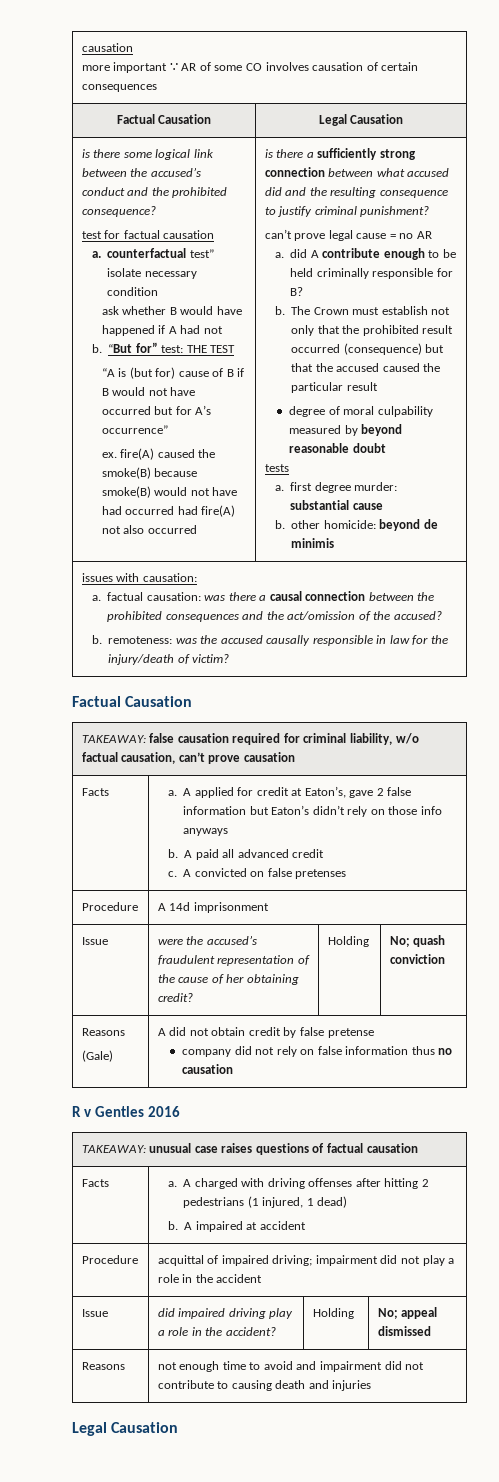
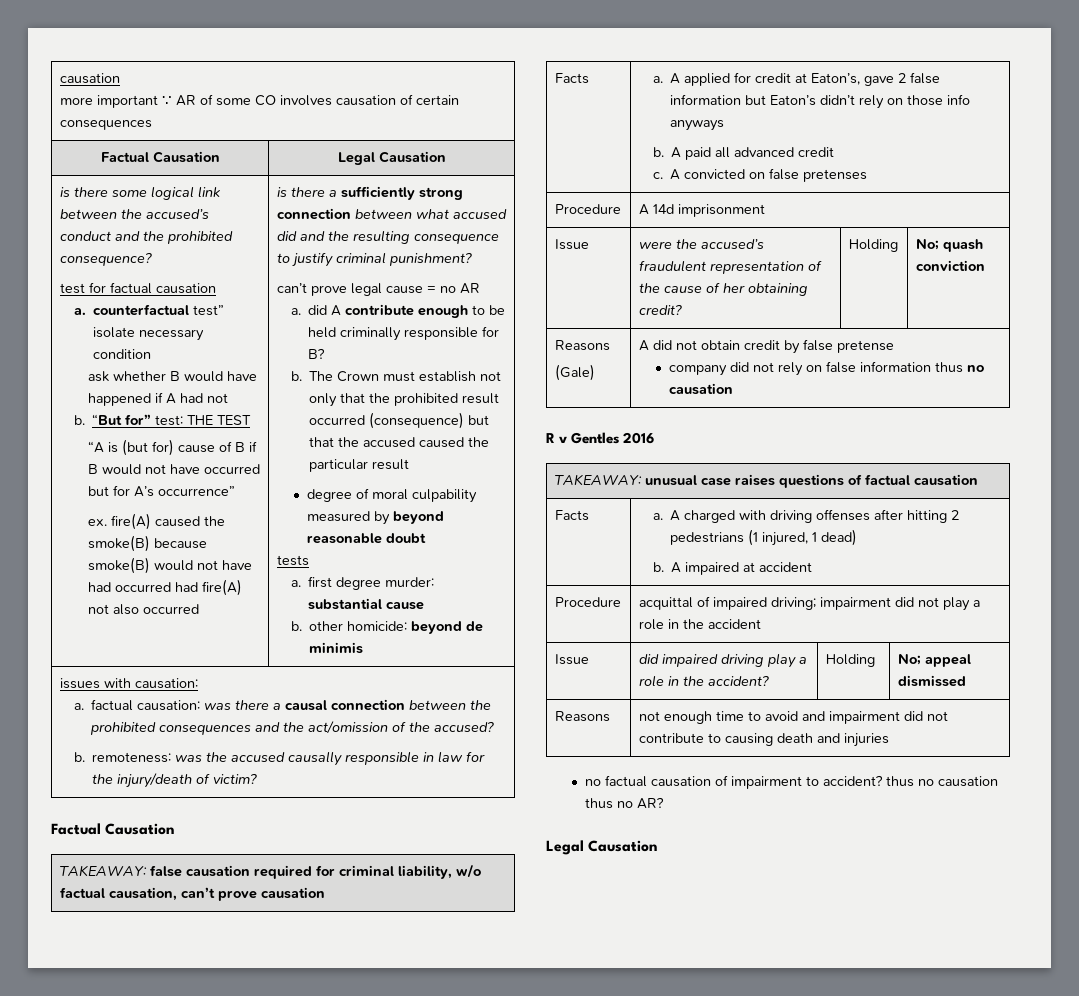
(372, 1385) none -> [585,775,999,789] [585,797,665,809] // no factual causation of impairment to accident? thus no causation thus no AR?

